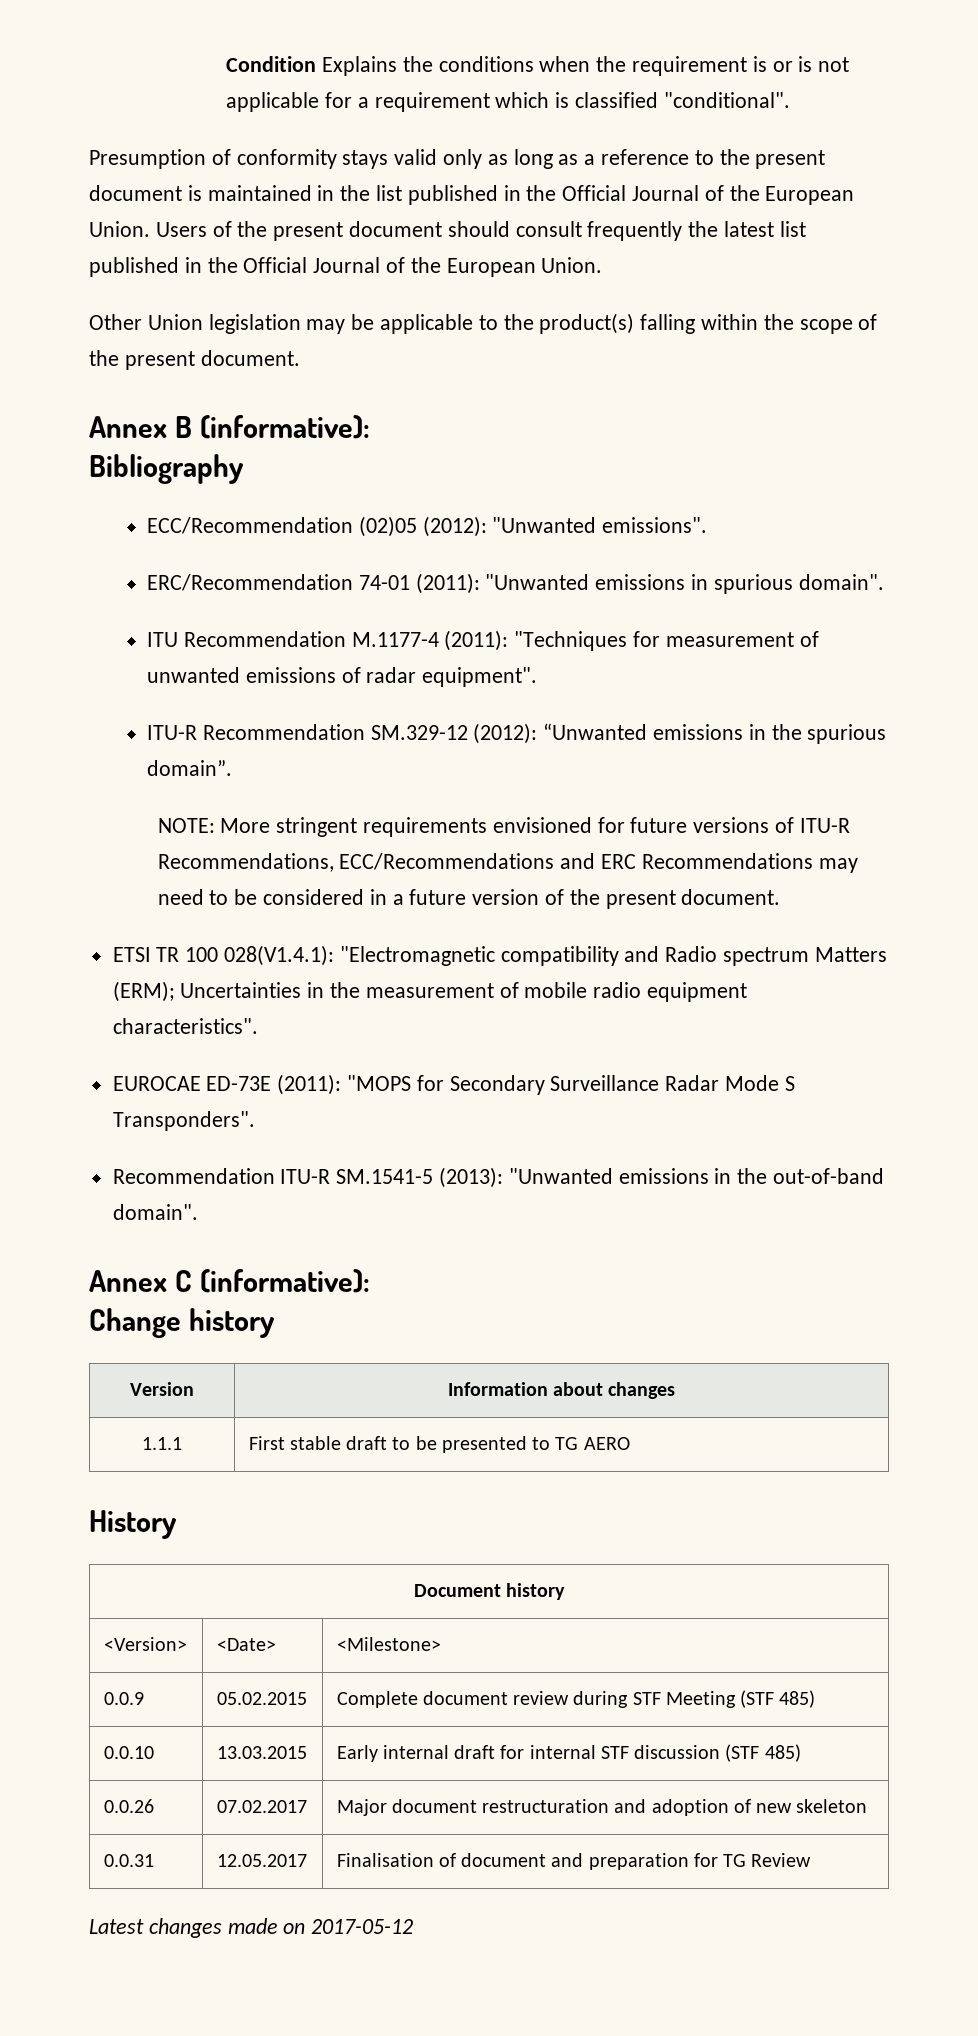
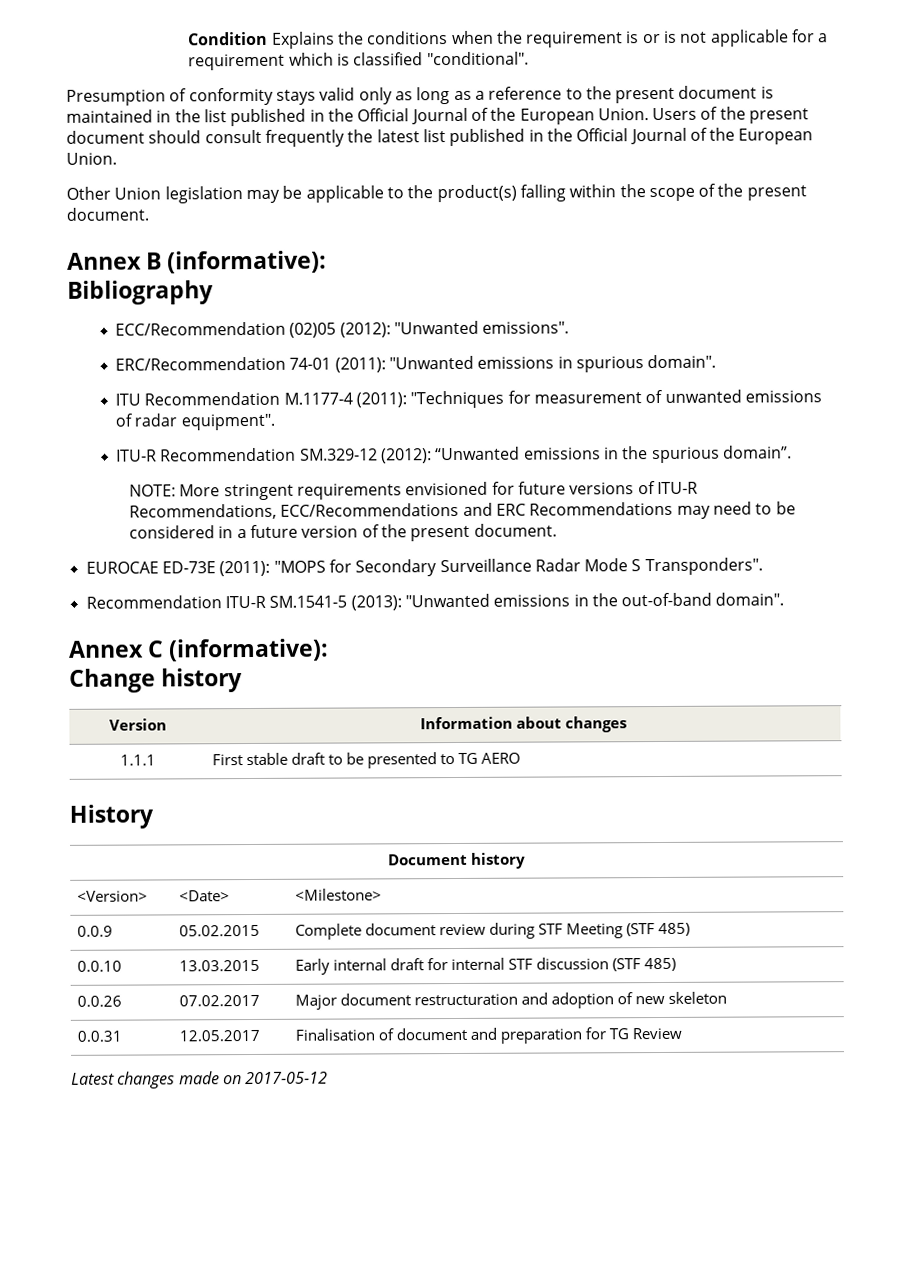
[112,945,887,966] [112,981,748,1002] [112,1018,258,1034] // ETSI TR 100 028(V1.4.1): "Electromagnetic compatibility and Radio spectrum Matters (ERM); Uncertainties in the measurement of mobile radio equipment characteristics". -> (557, 530) none

